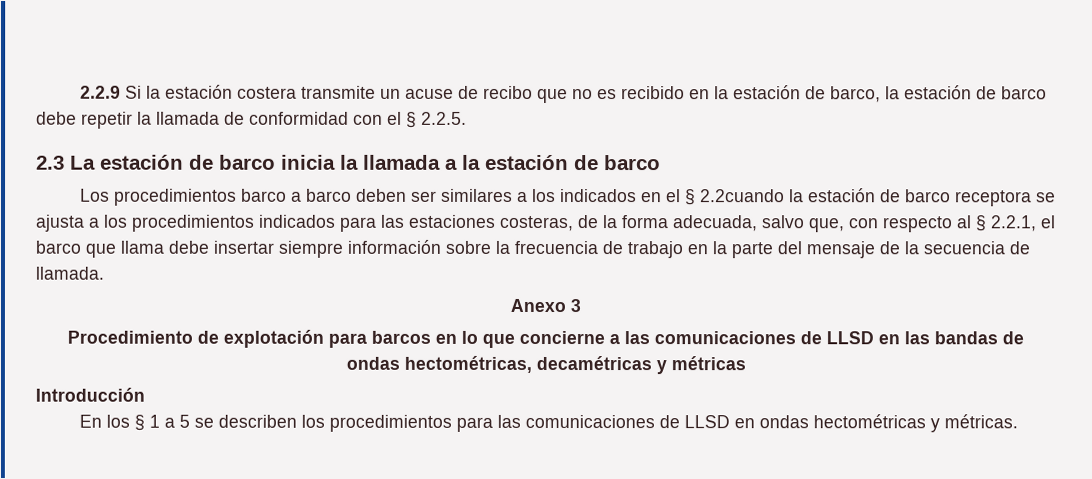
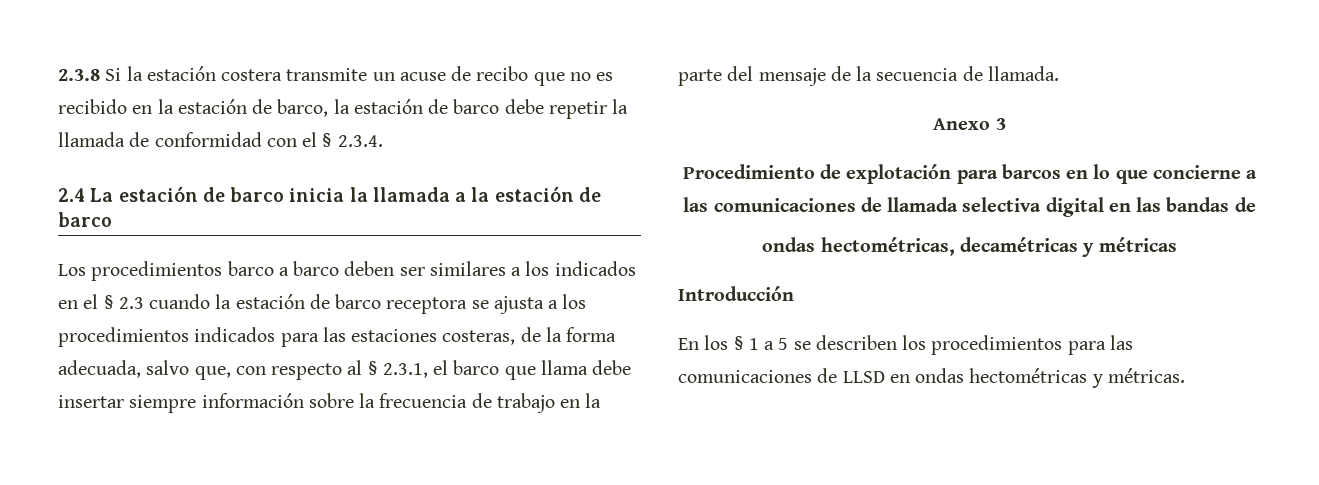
[80,85,122,99] 2.2.9 -> [58,69,100,81] 2.3.8
[421,111,467,125] [36,155,65,170] 2.2.5. // 2.3 -> [337,135,383,147] [58,188,85,202] 2.3.4. // 2.4
[700,189,786,203] 2.2cuando -> [118,294,211,309] 2.3 cuando
[991,215,1037,232] 2.2.1, -> [382,363,428,378] 2.3.1,
[826,331,874,345] LLSD -> [887,197,1104,217] llamada selectiva digital

